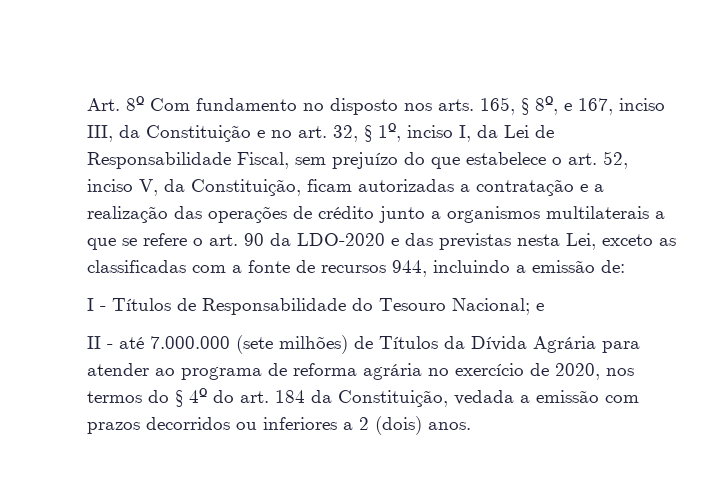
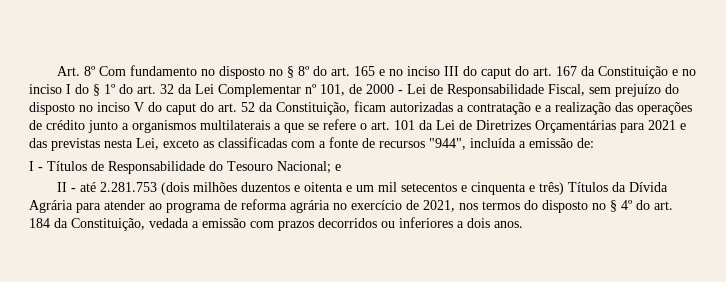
[404,96,665,115] [87,123,498,142] nos arts. 165, § 8º, e 167, inciso III, da Constituição e no art. 32, § 1º, inciso I, da -> [269,66,697,79] [29,84,403,97] no § 8º do art. 165 e no inciso III do caput do art. 167 da Constituição e no inciso I do § 1º do art. 32 da Lei Complementar nº 101, de 2000 -
[431,151,628,169] [87,179,158,196] que estabelece o art. 52, inciso V, -> [29,102,255,115] disposto no inciso V do caput do art. 52
[244,233,385,246] 90 da LDO-2020 -> [394,120,676,133] 101 da Lei de Diretrizes Orçamentárias para 2021
[392,260,510,277] 944, incluindo -> [429,138,516,150] "944", incluída
[150,335,373,354] 7.000.000 (sete milhões) de -> [100,182,565,195] 2.281.753 (dois milhões duzentos e oitenta e um mil setecentos e cinquenta e três)
[555,363,600,380] 2020, -> [423,200,455,212] 2021,
(169, 396) none -> [542,200,606,213] disposto no
[359,416,422,435] 2 (dois) -> [467,218,490,228] dois

